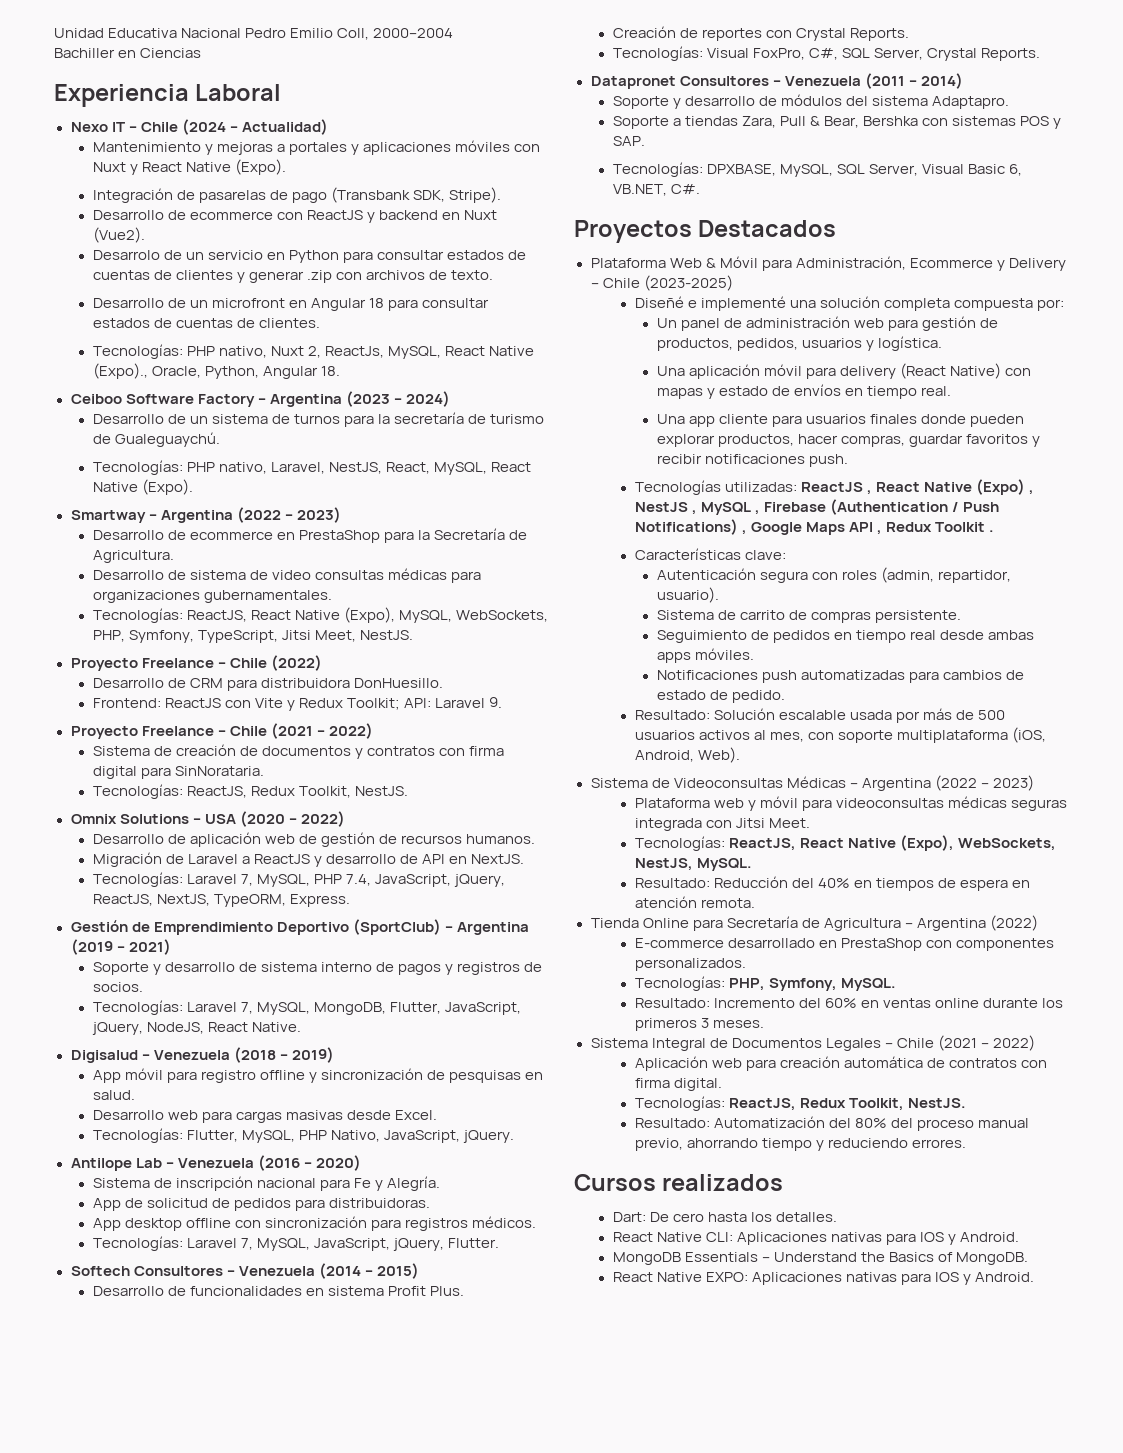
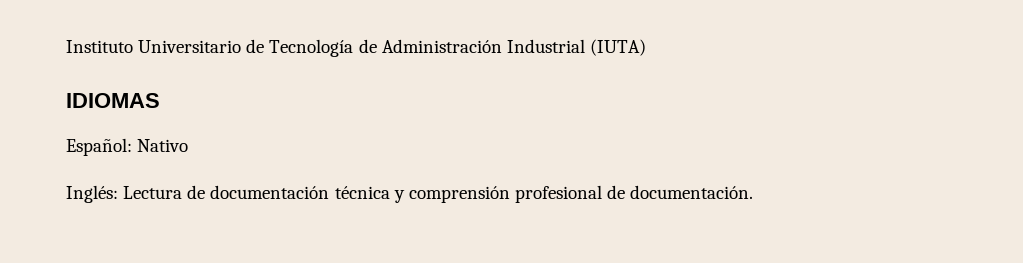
[54,28,454,40] [54,48,202,58] [54,84,282,107] [70,119,328,135] [92,140,541,155] [92,159,286,175] [92,187,501,203] [92,210,498,223] [92,227,145,243] [92,250,527,263] [92,270,494,283] [92,298,490,311] [92,318,320,328] [92,344,535,359] [92,363,340,379] [70,391,450,407] [92,412,545,427] [92,432,220,447] [92,460,531,475] [92,479,193,495] [70,507,341,523] [92,528,528,543] [92,550,174,563] [92,568,481,583] [92,590,332,603] [92,607,548,623] [92,630,413,643] [70,655,322,671] [92,678,443,691] [92,697,503,711] [70,723,373,739] [92,744,505,759] [92,766,264,779] [92,784,408,799] [70,811,345,827] [92,832,536,847] [92,852,525,867] [92,872,505,887] [92,894,350,907] [70,919,529,935] [70,939,171,955] [92,962,543,975] [92,982,143,992] [92,1000,521,1015] [91,1022,301,1035] [70,1047,334,1063] [92,1068,544,1083] [92,1090,135,1100] [92,1110,437,1123] [92,1128,514,1143] [70,1155,361,1171] [92,1176,440,1191] [92,1198,430,1211] [92,1216,536,1231] [92,1236,499,1251] [70,1263,419,1279] [92,1286,464,1296] [612,26,909,41] [612,46,1040,61] [590,73,963,89] [612,94,1009,109] [612,116,1062,129] [612,136,645,146] [612,162,1022,177] [612,184,700,196] [574,220,837,243] [590,256,1066,271] [590,275,733,291] [634,296,1065,311] [656,316,999,331] [656,336,943,351] [656,363,1032,379] [656,384,952,399] [656,414,1025,427] [656,434,1041,447] [656,454,849,467] [634,479,1035,495] [634,499,1000,515] [634,519,995,535] [634,548,786,560] [656,567,1012,583] [656,587,719,603] [656,610,962,623] [656,630,1035,643] [656,648,754,663] [656,670,1025,683] [656,690,786,703] [634,708,1006,723] [634,727,1047,743] [634,747,740,763] [590,775,1034,791] [634,796,1068,811] [634,818,810,831] [634,835,1057,851] [634,858,752,871] [634,876,1031,891] [634,896,755,908] [590,915,1038,931] [634,938,1055,951] [634,958,746,971] [634,976,896,991] [634,998,1064,1008] [634,1018,764,1031] [590,1035,1035,1051] [634,1056,1048,1071] [634,1078,722,1091] [634,1096,966,1111] [634,1116,1030,1131] [634,1138,967,1151] [574,1174,784,1191] [612,1212,837,1222] [612,1232,1020,1245] [612,1252,1028,1265] [612,1272,1035,1285] Unidad Educativa Nacional Pedro Emilio Coll, 2000–2004 // Bachiller en Ciencias // Experiencia Laboral // Nexo IT – Chile (2024 – Actualidad) // Mantenimiento y mejoras a portales y aplicaciones móviles con Nuxt y React Native (Expo). // Integración de pasarelas de pago (Transbank SDK, Stripe). // Desarrollo de ecommerce con ReactJS y backend en Nuxt (Vue2). // Desarrolo de un servicio en Python para consultar estados de cuentas de clientes y generar .zip con archivos de texto. // Desarrollo de un microfront en Angular 18 para consultar estados de cuentas de clientes. // Tecnologías: PHP nativo, Nuxt 2, ReactJs, MySQL, React Native (Expo)., Oracle, Python, Angular 18. // Ceiboo Software Factory – Argentina (2023 – 2024) // Desarrollo de un sistema de turnos para la secretaría de turismo de Gualeguaychú. // Tecnologías: PHP nativo, Laravel, NestJS, React, MySQL, React Native (Expo). // Smartway – Argentina (2022 – 2023) // Desarrollo de ecommerce en PrestaShop para la Secretaría de Agricultura. // Desarrollo de sistema de video consultas médicas para organizaciones gubernamentales. // Tecnologías: ReactJS, React Native (Expo), MySQL, WebSockets, PHP, Symfony, TypeScript, Jitsi Meet, NestJS. // Proyecto Freelance – Chile (2022) // Desarrollo de CRM para distribuidora DonHuesillo. // Frontend: ReactJS con Vite y Redux Toolkit; API: Laravel 9. // Proyecto Freelance – Chile (2021 – 2022) // Sistema de creación de documentos y contratos con firma digital para SinNorataria. // Tecnologías: ReactJS, Redux Toolkit, NestJS. // Omnix Solutions – USA (2020 – 2022) // Desarrollo de aplicación web de gestión de recursos humanos. // Migración de Laravel a ReactJS y desarrollo de API en NextJS. // Tecnologías: Laravel 7, MySQL, PHP 7.4, JavaScript, jQuery, ReactJS, NextJS, TypeORM, Express. // Gestión de Emprendimiento Deportivo (SportClub) – Argentina (2019 – 2021) // Soporte y desarrollo de sistema interno de pagos y registros de socios. // Tecnologías: Laravel 7, MySQL, MongoDB, Flutter, JavaScript, jQuery, NodeJS, React Native. // Digisalud – Venezuela (2018 – 2019) // App móvil para registro offline y sincronización de pesquisas en salud. // Desarrollo web para cargas masivas desde Excel. // Tecnologías: Flutter, MySQL, PHP Nativo, JavaScript, jQuery. // Antilope Lab – Venezuela (2016 – 2020) // Sistema de inscripción nacional para Fe y Alegría. // App de solicitud de pedidos para distribuidoras. // App desktop offline con sincronización para registros médicos. // Tecnologías: Laravel 7, MySQL, JavaScript, jQuery, Flutter. // Softech Consultores – Venezuela (2014 – 2015) // Desarrollo de funcionalidades en sistema Profit Plus. // Creación de reportes con Crystal Reports. // Tecnologías: Visual FoxPro, C#, SQL Server, Crystal Reports. // Datapronet Consultores – Venezuela (2011 – 2014) // Soporte y desarrollo de módulos del sistema Adaptapro. // Soporte a tiendas Zara, Pull & Bear, Bershka con sistemas POS y SAP. // Tecnologías: DPXBASE, MySQL, SQL Server, Visual Basic 6, VB.NET, C#. // Proyectos Destacados // Plataforma Web & Móvil para Administración, Ecommerce y Delivery – Chile (2023-2025) // Diseñé e implementé una solución completa compuesta por: // Un panel de administración web para gestión de productos, pedidos, usuarios y logística. // Una aplicación móvil para delivery (React Native) con mapas y estado de envíos en tiempo real. // Una app cliente para usuarios finales donde pueden explorar productos, hacer compras, guardar favoritos y recibir notificaciones push. // Tecnologías utilizadas: ReactJS , React Native (Expo) , NestJS , MySQL , Firebase (Authentication / Push Notifications) , Google Maps API , Redux Toolkit . // Características clave: // Autenticación segura con roles (admin, repartidor, usuario). // Sistema de carrito de compras persistente. // Seguimiento de pedidos en tiempo real desde ambas apps móviles. // Notificaciones push automatizadas para cambios de estado de pedido. // Resultado: Solución escalable usada por más de 500 usuarios activos al mes, con soporte multiplataforma (iOS, Android, Web). // Sistema de Videoconsultas Médicas – Argentina (2022 – 2023) // Plataforma web y móvil para videoconsultas médicas seguras integrada con Jitsi Meet. // Tecnologías: ReactJS, React Native (Expo), WebSockets, NestJS, MySQL. // Resultado: Reducción del 40% en tiempos de espera en atención remota. // Tienda Online para Secretaría de Agricultura – Argentina (2022) // E-commerce desarrollado en PrestaShop con componentes personalizados. // Tecnologías: PHP, Symfony, MySQL. // Resultado: Incremento del 60% en ventas online durante los primeros 3 meses. // Sistema Integral de Documentos Legales – Chile (2021 – 2022) // Aplicación web para creación automática de contratos con firma digital. // Tecnologías: ReactJS, Redux Toolkit, NestJS. // Resultado: Automatización del 80% del proceso manual previo, ahorrando tiempo y reduciendo errores. // Cursos realizados // Dart: De cero hasta los detalles. // React Native CLI: Aplicaciones nativas para IOS y Android. // MongoDB Essentials – Understand the Basics of MongoDB. // React Native EXPO: Aplicaciones nativas para IOS y Android. -> [66,39,646,57] [66,93,160,108] [66,138,189,156] [66,185,754,203] Instituto Universitario de Tecnología de Administración Industrial (IUTA) // IDIOMAS // Español: Nativo // Inglés: Lectura de documentación técnica y comprensión profesional de documentación.

